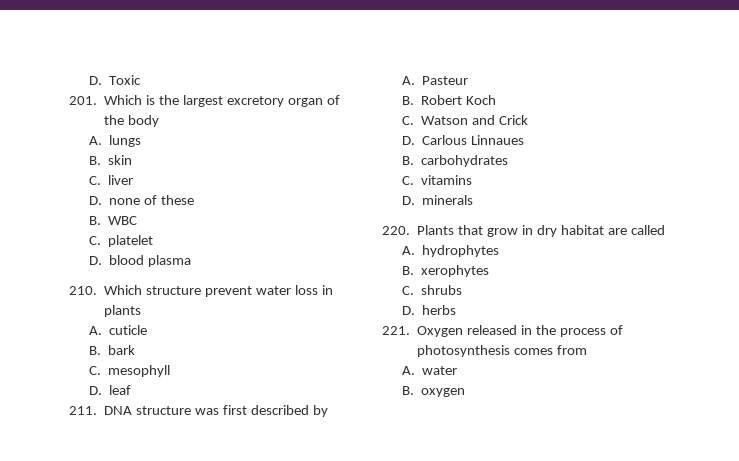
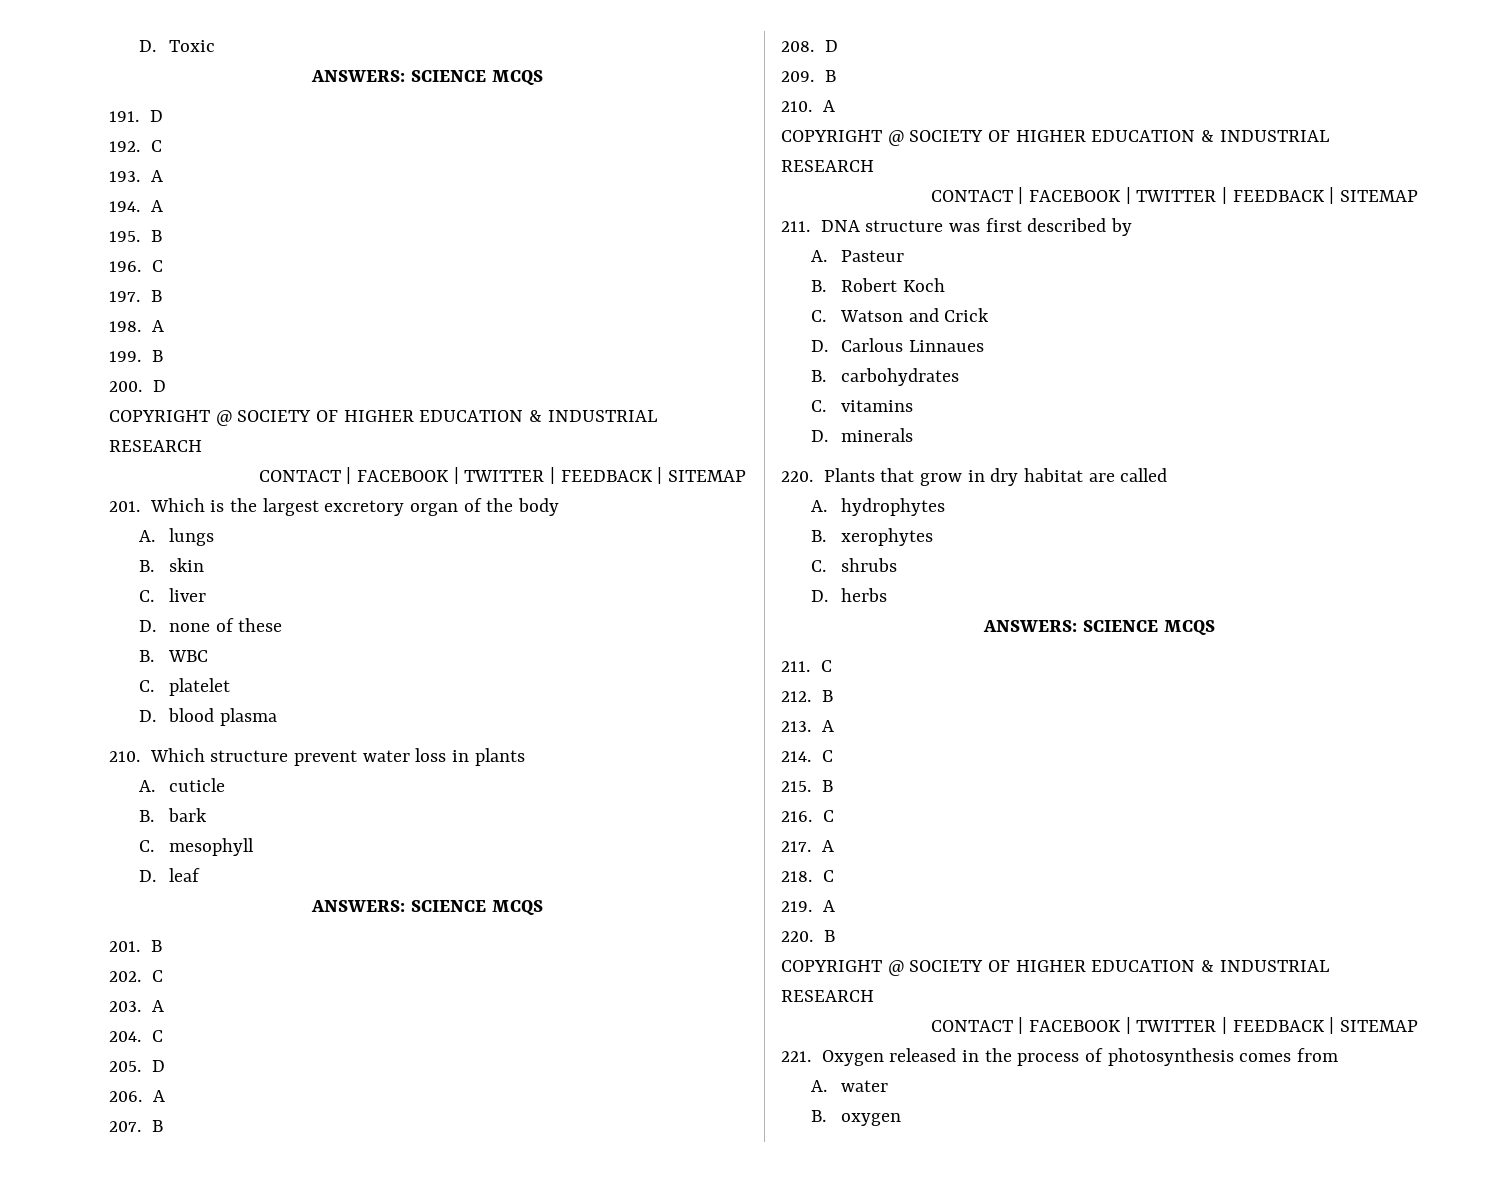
(141, 80) none -> [311,70,543,85] [109,110,163,122] [109,140,162,152] [109,170,163,182] [109,200,163,212] [109,230,162,242] [109,260,163,272] [109,290,162,302] [109,320,164,332] [109,350,163,362] [109,380,166,392] [109,410,657,426] [109,440,202,452] [258,467,746,484] // ANSWERS: SCIENCE MCQS // 191. D // 192. C // 193. A // 194. A // 195. B // 196. C // 197. B // 198. A // 199. B // 200. D // COPYRIGHT @ SOCIETY OF HIGHER EDUCATION & INDUSTRIAL RESEARCH // CONTACT | FACEBOOK | TWITTER | FEEDBACK | SITEMAP
(131, 390) none -> [311,900,543,915] [109,940,162,952] [109,970,163,982] [109,1000,164,1012] [109,1030,163,1042] [109,1060,165,1072] [109,1090,165,1102] [109,1120,163,1132] [781,40,838,52] [781,70,836,82] [781,100,835,112] [781,130,1329,146] [781,160,874,172] [930,187,1418,204] // ANSWERS: SCIENCE MCQS // 201. B // 202. C // 203. A // 204. C // 205. D // 206. A // 207. B // 208. D // 209. B // 210. A // COPYRIGHT @ SOCIETY OF HIGHER EDUCATION & INDUSTRIAL RESEARCH // CONTACT | FACEBOOK | TWITTER | FEEDBACK | SITEMAP
(456, 310) none -> [983,620,1215,635] [781,660,832,672] [781,690,833,702] [781,720,834,732] [781,750,833,762] [781,780,833,792] [781,810,834,822] [781,840,834,852] [781,870,834,882] [781,900,835,912] [781,930,835,942] [781,960,1329,976] [781,990,874,1002] [930,1017,1418,1034] // ANSWERS: SCIENCE MCQS // 211. C // 212. B // 213. A // 214. C // 215. B // 216. C // 217. A // 218. C // 219. A // 220. B // COPYRIGHT @ SOCIETY OF HIGHER EDUCATION & INDUSTRIAL RESEARCH // CONTACT | FACEBOOK | TWITTER | FEEDBACK | SITEMAP

